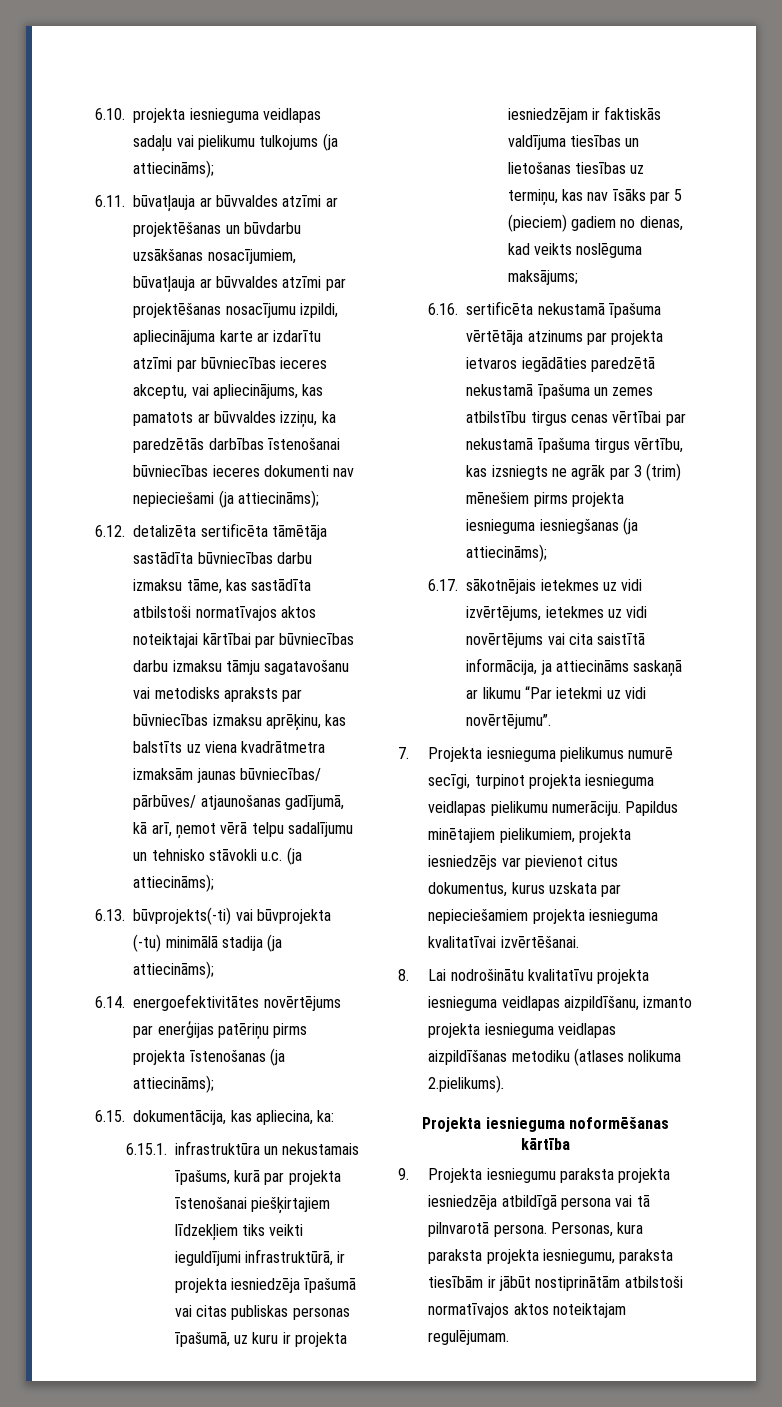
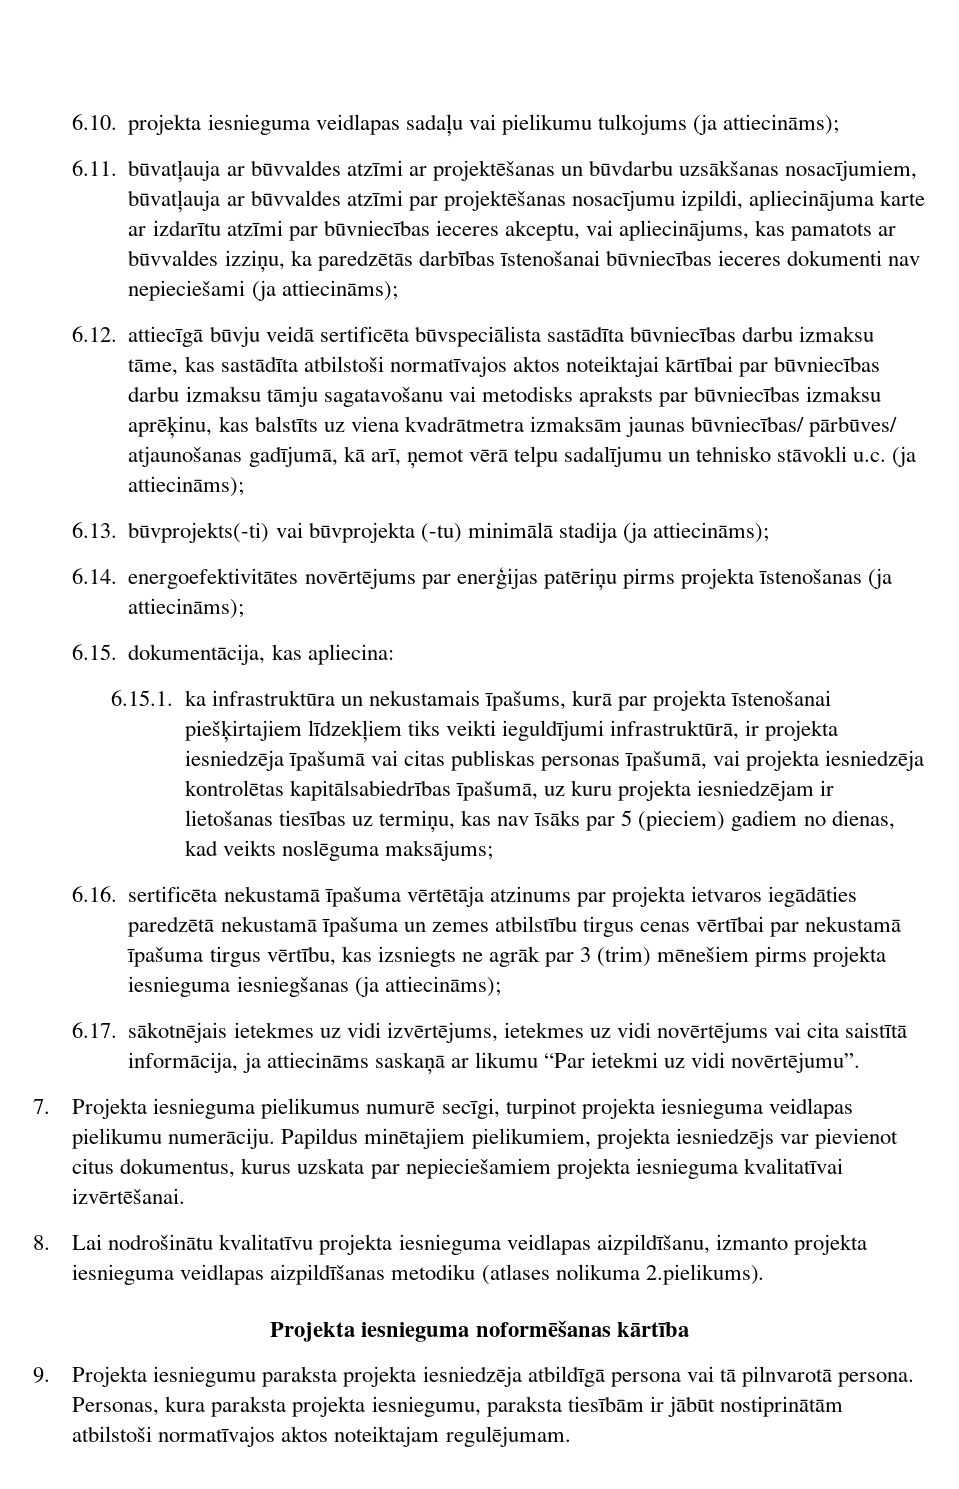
[133,523,328,540] detalizēta sertificēta tāmētāja -> [128,326,541,347] attiecīgā būvju veidā sertificēta būvspeciālista
[256,1110,335,1125] apliecina, ka: -> [307,644,394,665] apliecina:
(167, 1149) none -> [184,690,206,706] ka
(230, 1339) none -> [713,750,925,771] [184,780,538,801] vai projekta iesniedzēja kontrolētas kapitālsabiedrības īpašumā,
[282,1332,291,1344] ir -> (613, 788) none
[604,106,662,120] [507,135,640,150] faktiskās valdījuma tiesības un -> (835, 788) none

